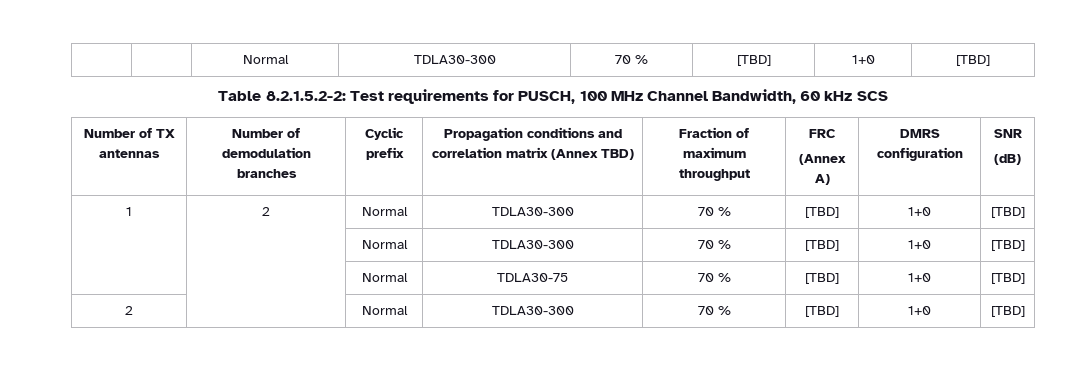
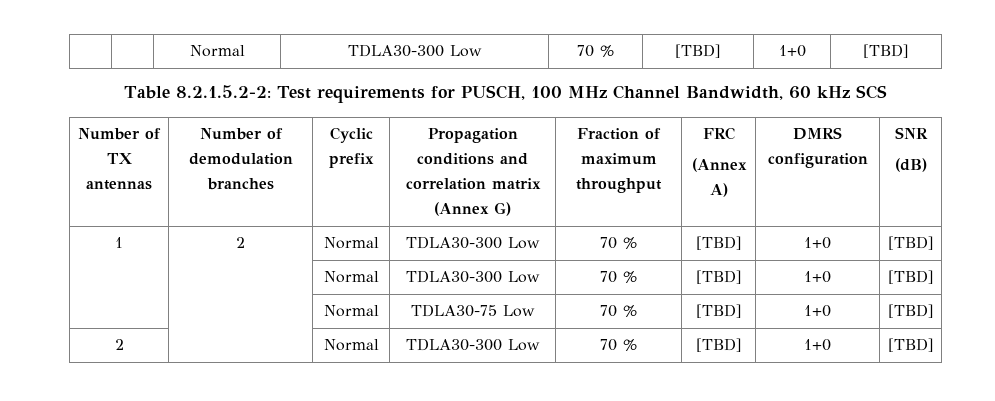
[242,55,289,64] [413,55,496,64] | | Normal | TDLA30-300 -> [189,45,245,57] [347,44,482,57] | | Normal | TDLA30-300 Low
[600,149,634,160] TBD) -> [494,202,512,216] G)
(574, 211) none -> [507,237,540,249] Low
(574, 244) none -> [507,271,540,283] Low
(568, 277) none -> [502,305,535,317] Low
(574, 310) none -> [507,339,540,351] Low

